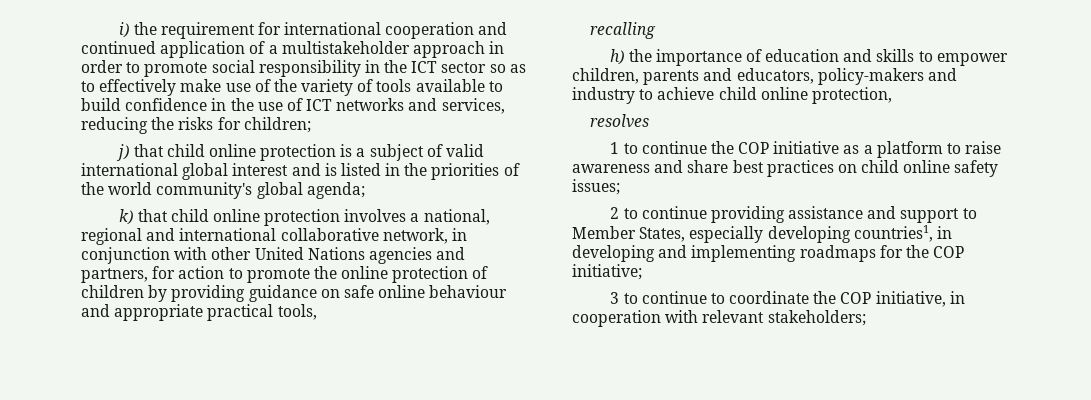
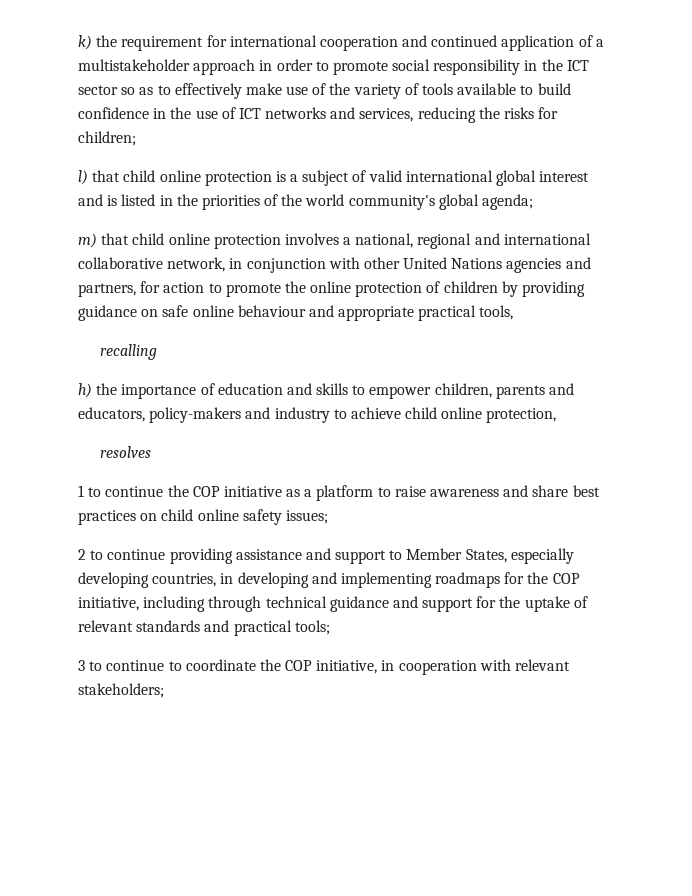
[119,22,130,38] i) -> [78,35,92,50] k)
[116,144,130,161] j) -> [78,170,88,185] l)
[119,209,134,225] k) -> [78,233,97,248] m)
[853,225,933,242] countries1, -> [152,573,217,587] countries,
[572,264,642,280] initiative; -> [78,596,588,612] [78,620,330,636] initiative, including through technical guidance and support for the uptake of relevant standards and practical tools;

